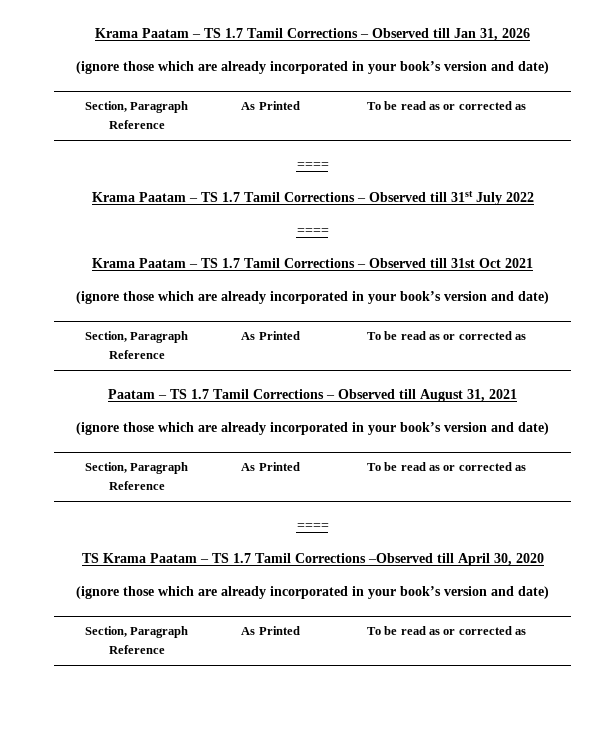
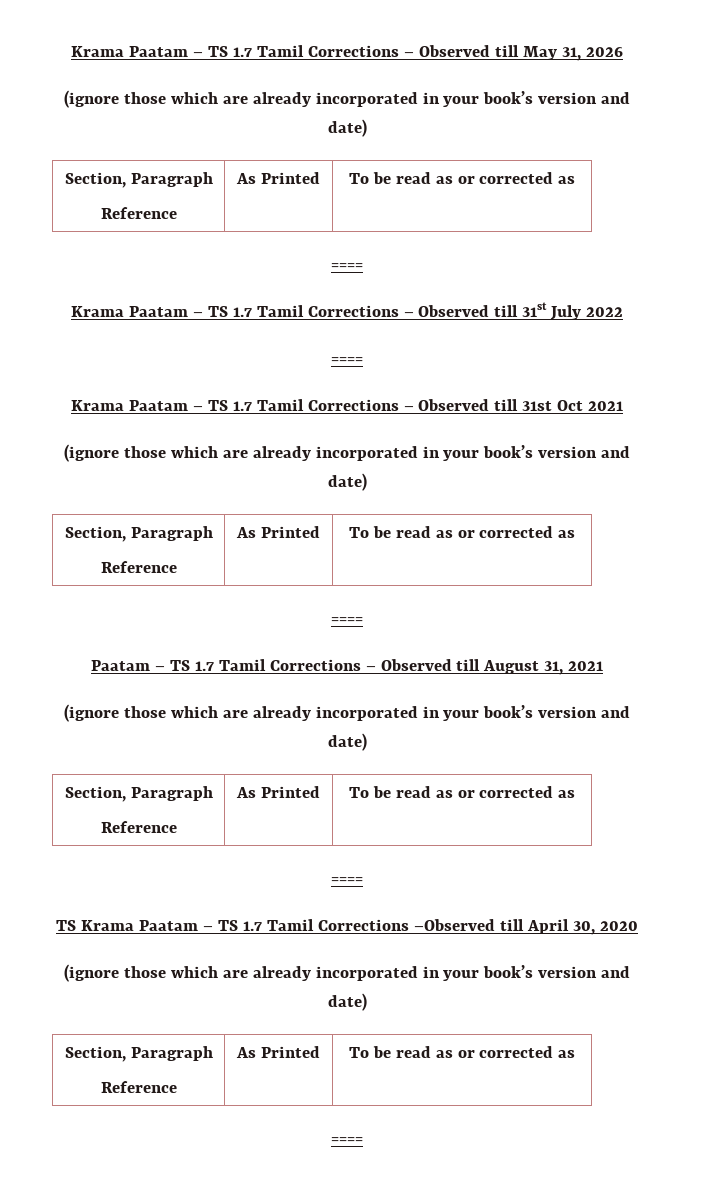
[454,28,476,38] Jan -> [522,46,557,60] May
(527, 337) none -> [331,617,363,624] // ====
(527, 632) none -> [331,1137,363,1144] // ====

